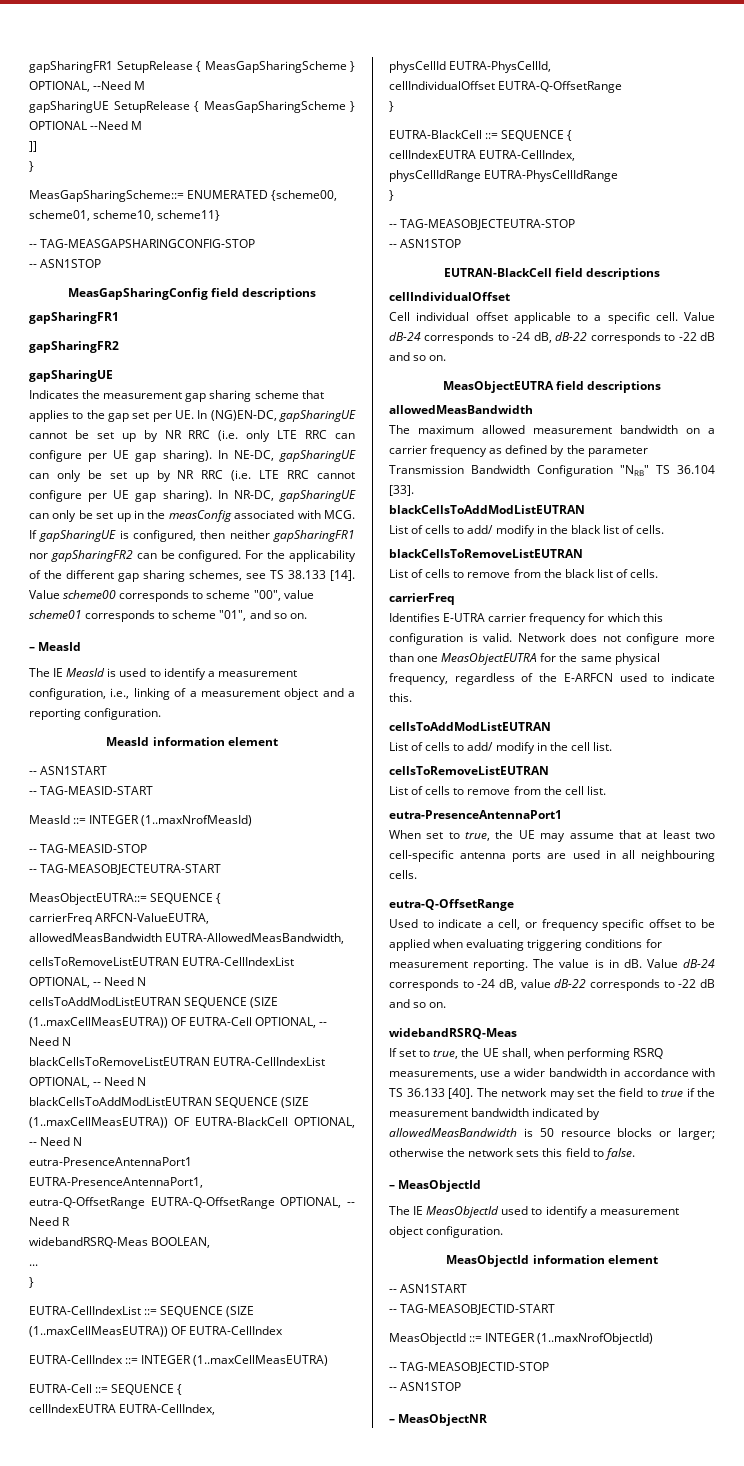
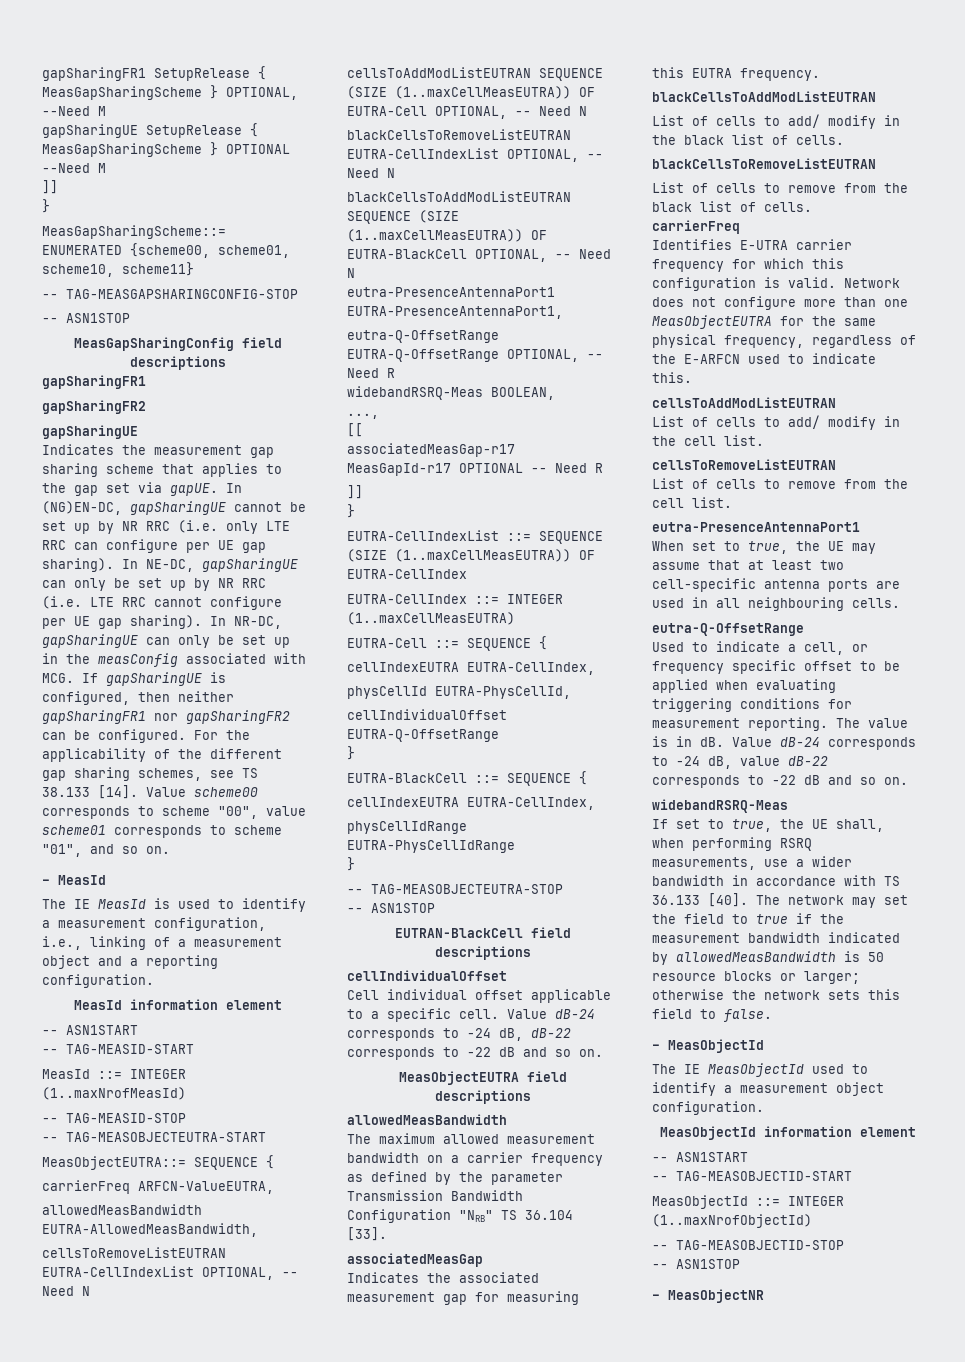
[152,410,194,422] per UE. -> [138,482,218,496] via gapUE.
[29,1264,38,1266] ... -> [347,413,379,419] [347,423,363,437] [347,443,515,457] [347,463,603,476] [347,485,363,499] ..., // [[ // associatedMeasGap-r17 MeasGapId-r17 OPTIONAL -- Need R // ]]
(414, 490) none -> [347,1253,483,1267] [347,1272,539,1283] [347,1291,579,1305] [652,67,820,81] // associatedMeasGap // Indicates the associated measurement gap for measuring this EUTRA frequency.

